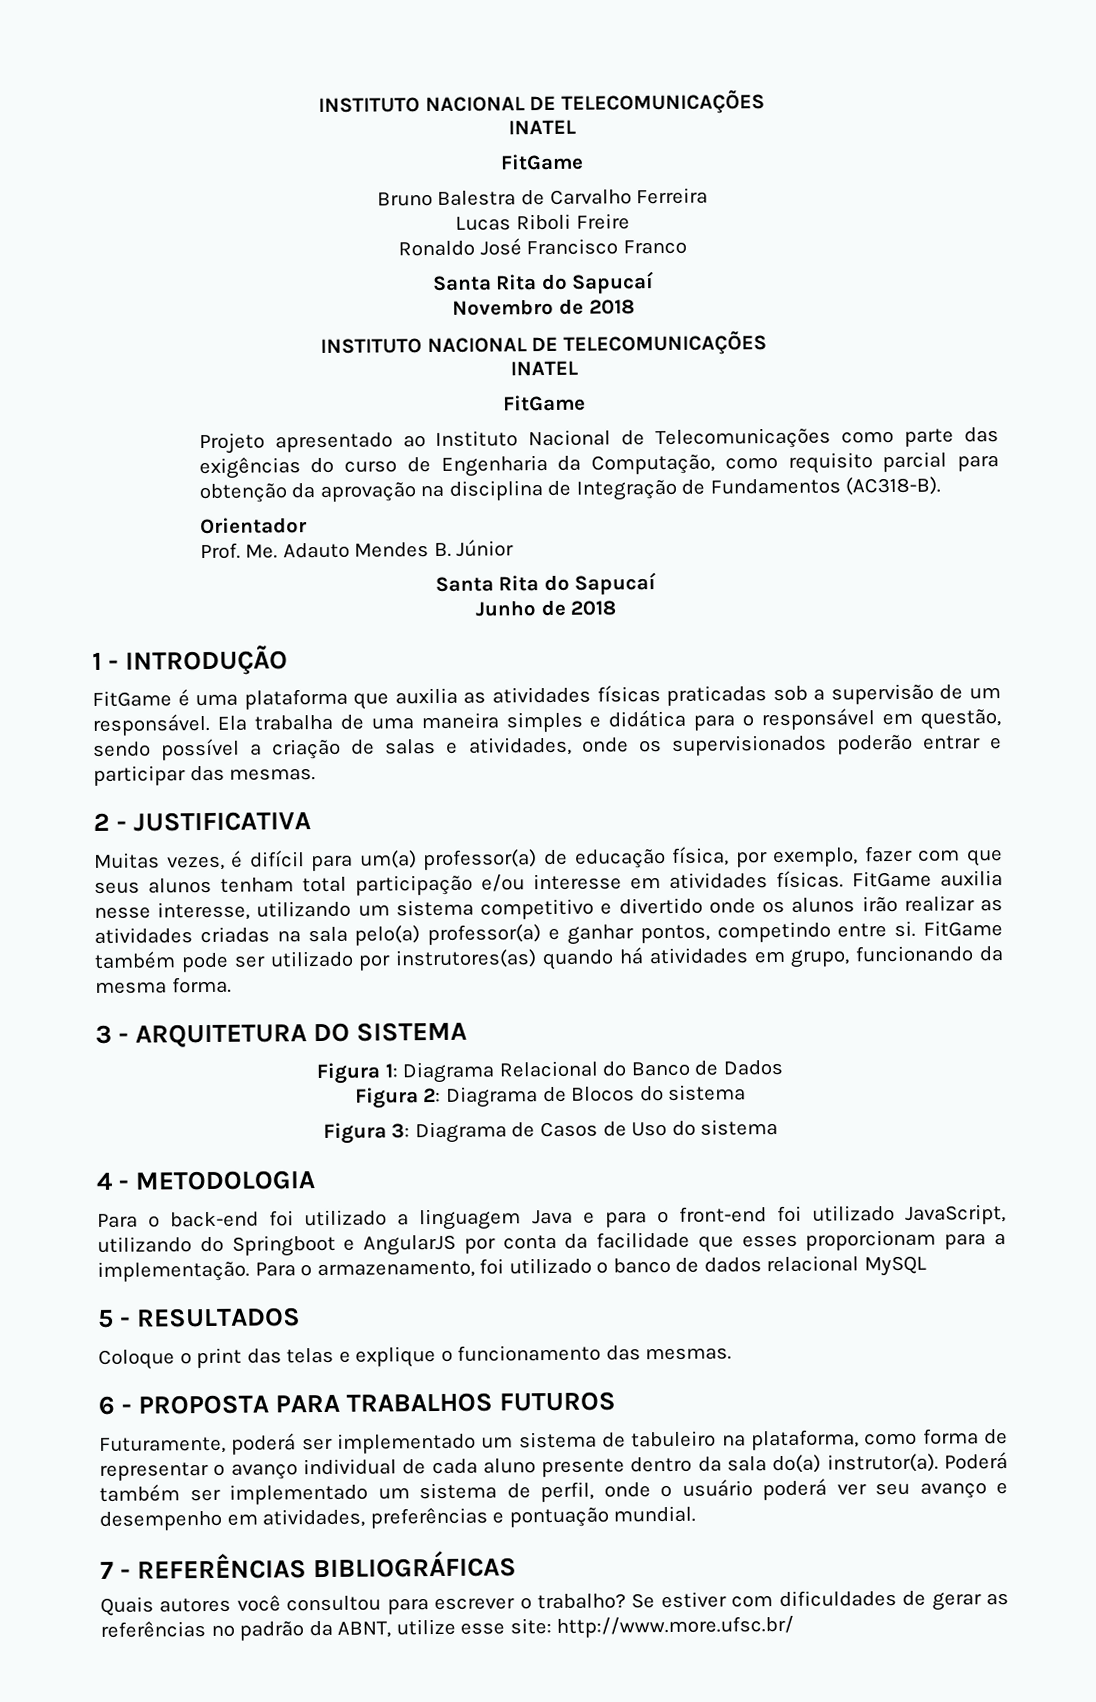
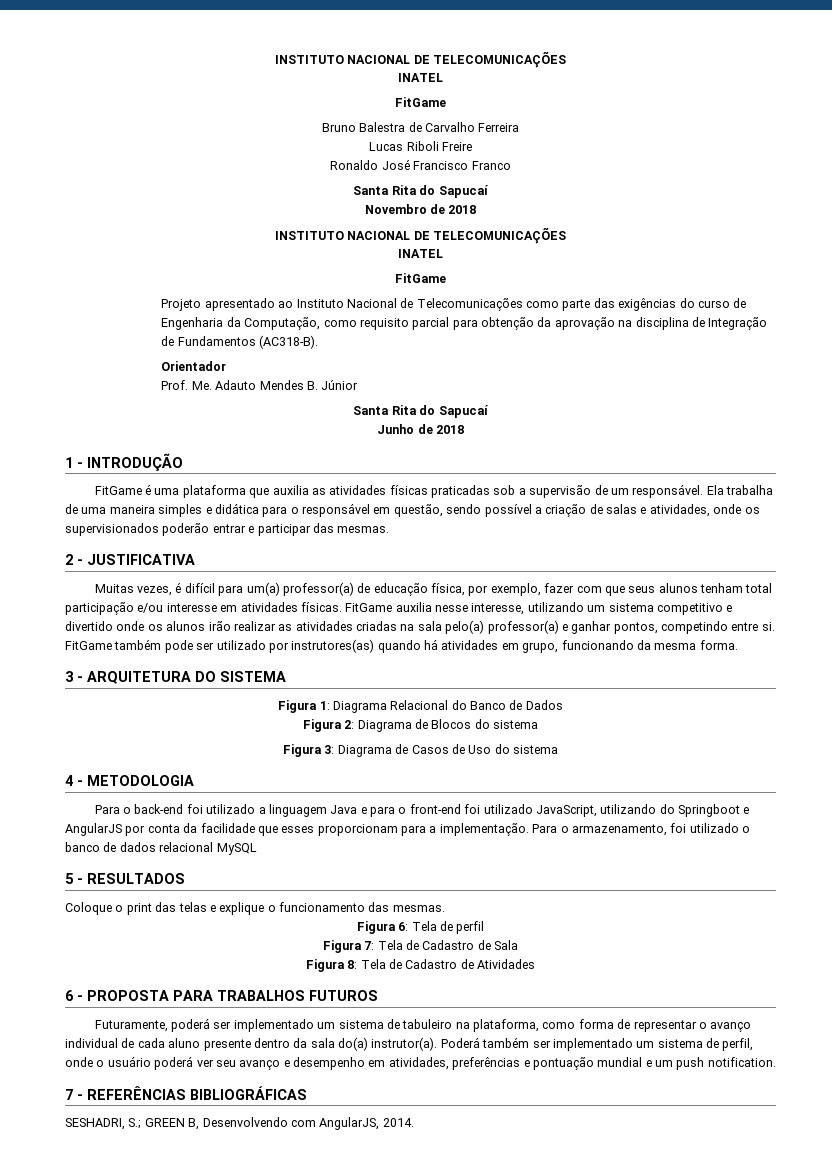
(733, 1354) none -> [356,921,485,934] [322,940,519,953] [305,959,536,972] // Figura 6: Tela de perfil // Figura 7: Tela de Cadastro de Sala // Figura 8: Tela de Cadastro de Atividades
[613,1505,697,1523] mundial. -> [597,1057,776,1070] mundial e um push notification.
[100,1589,1010,1616] [100,1615,795,1641] Quais autores você consultou para escrever o trabalho? Se estiver com dificuldades de gerar as referências no padrão da ABNT, utilize esse site: http://www.more.ufsc.br/ -> [65,1117,414,1130] SESHADRI, S.; GREEN B, Desenvolvendo com AngularJS, 2014.

